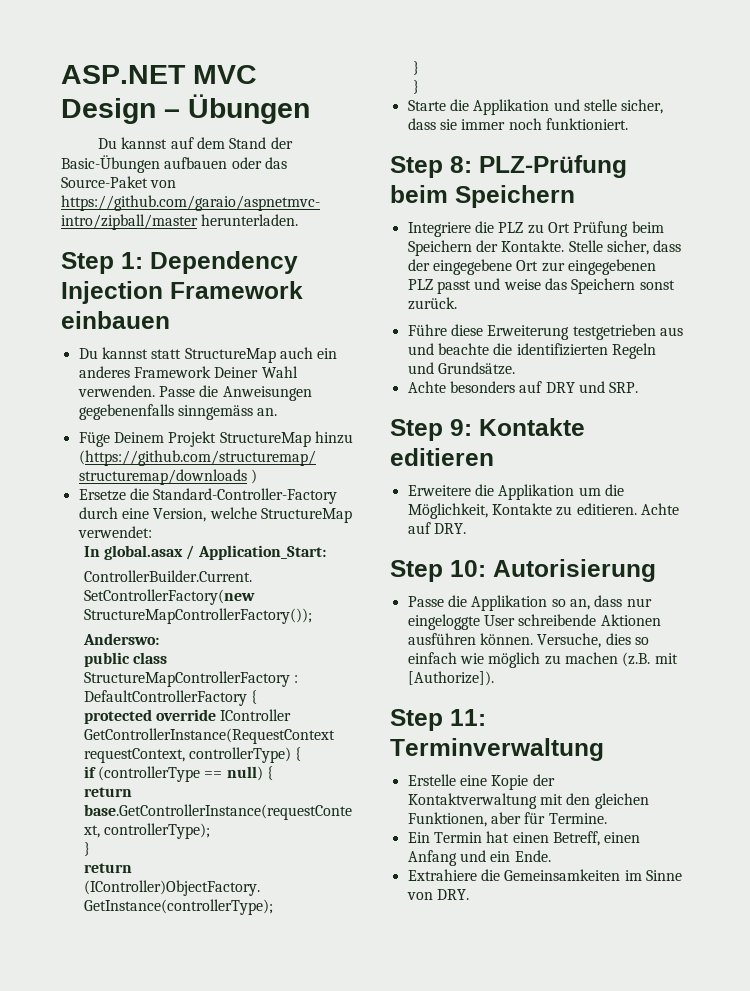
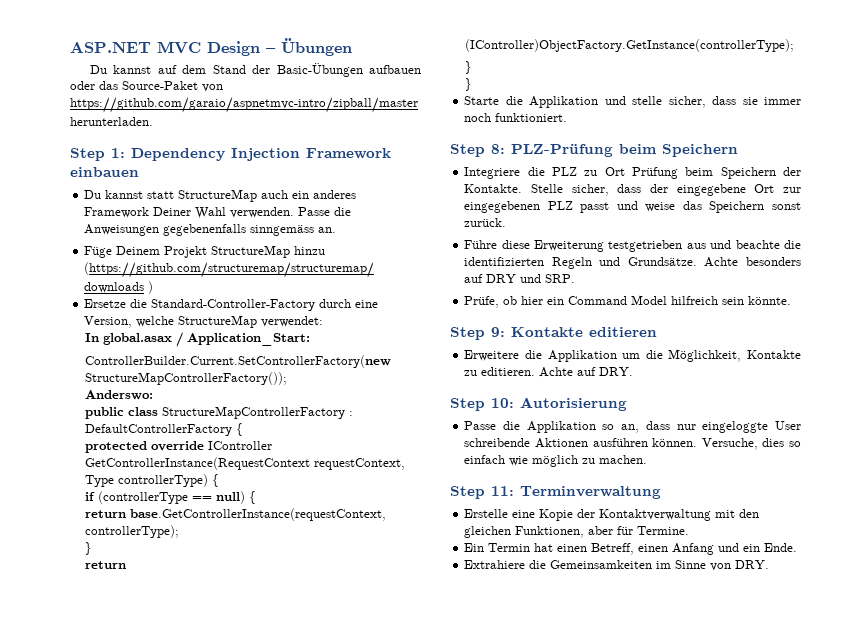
(185, 755) none -> [84,475,114,487] Type
(515, 368) // -> (697, 261) none
(639, 387) none -> [464,295,792,308] // Prüfe, ob hier ein Command Model hilfreich sein könnte.
[564,652,678,667] [407,671,494,686] machen (z.B. mit [Authorize]). -> [599,455,648,464] machen.

